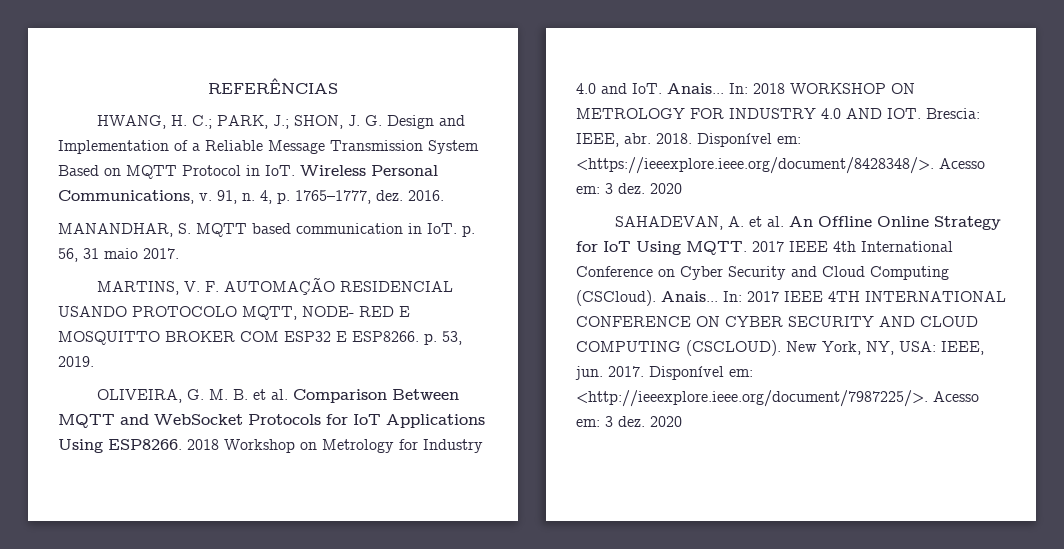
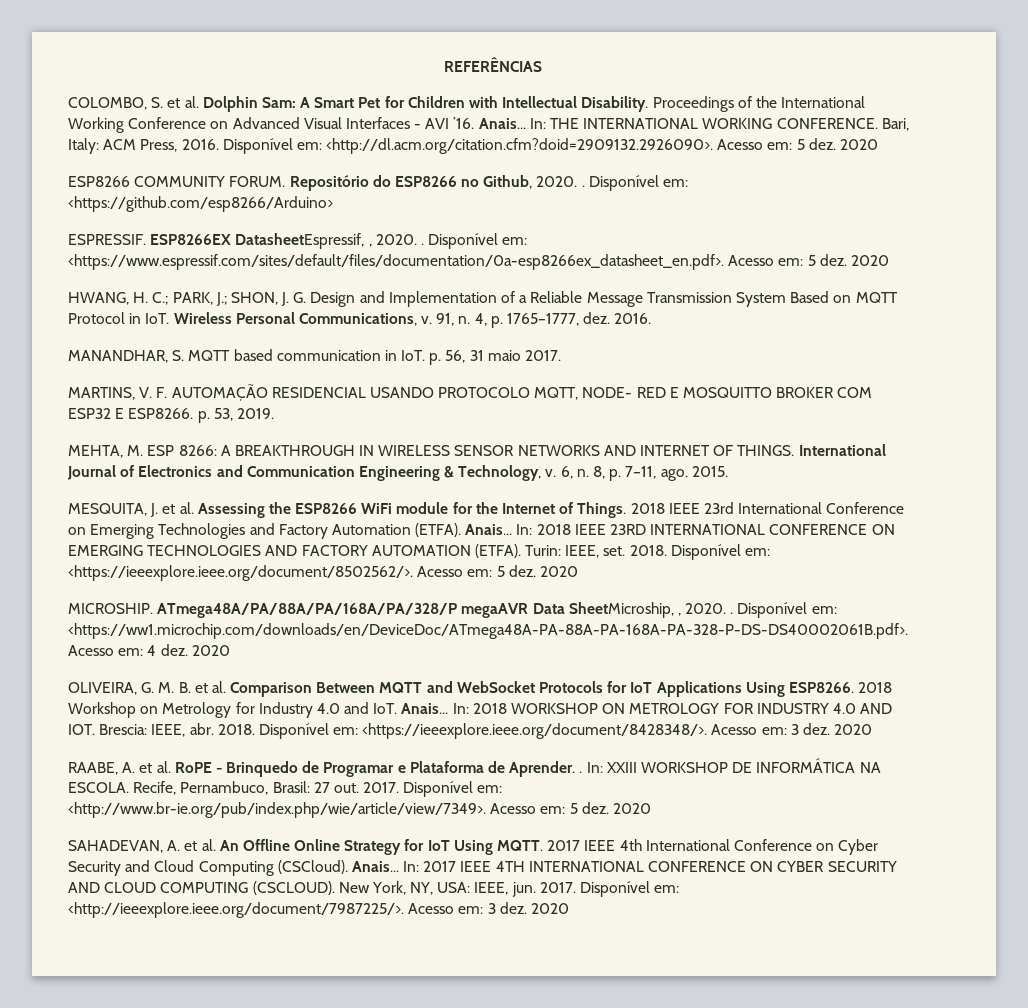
(338, 86) none -> [68,96,866,112] [68,117,909,133] [68,138,879,154] [68,175,689,191] [68,196,333,212] [68,233,528,249] [68,254,889,270] // COLOMBO, S. et al. Dolphin Sam: A Smart Pet for Children with Intellectual Disability. Proceedings of the International Working Conference on Advanced Visual Interfaces - AVI ’16. Anais... In: THE INTERNATIONAL WORKING CONFERENCE. Bari, Italy: ACM Press, 2016. Disponível em: <http://dl.acm.org/citation.cfm?doid=2909132.2926090>. Acesso em: 5 dez. 2020 // ESP8266 COMMUNITY FORUM. Repositório do ESP8266 no Github, 2020. . Disponível em: <https://github.com/esp8266/Arduino> // ESPRESSIF. ESP8266EX DatasheetEspressif, , 2020. . Disponível em: <https://www.espressif.com/sites/default/files/documentation/0a-esp8266ex_datasheet_en.pdf>. Acesso em: 5 dez. 2020
(94, 361) none -> [68,444,886,458] [67,465,728,481] [68,502,905,518] [68,523,895,539] [68,544,770,560] [68,565,578,581] [68,602,837,618] [68,623,908,639] [68,644,230,656] // MEHTA, M. ESP 8266: A BREAKTHROUGH IN WIRELESS SENSOR NETWORKS AND INTERNET OF THINGS. International Journal of Electronics and Communication Engineering & Technology, v. 6, n. 8, p. 7–11, ago. 2015. // MESQUITA, J. et al. Assessing the ESP8266 WiFi module for the Internet of Things. 2018 IEEE 23rd International Conference on Emerging Technologies and Factory Automation (ETFA). Anais... In: 2018 IEEE 23RD INTERNATIONAL CONFERENCE ON EMERGING TECHNOLOGIES AND FACTORY AUTOMATION (ETFA). Turin: IEEE, set. 2018. Disponível em: <https://ieeexplore.ieee.org/document/8502562/>. Acesso em: 5 dez. 2020 // MICROSHIP. ATmega48A/PA/88A/PA/168A/PA/328/P megaAVR Data SheetMicroship, , 2020. . Disponível em: <https://ww1.microchip.com/downloads/en/DeviceDoc/ATmega48A-PA-88A-PA-168A-PA-328-P-DS-DS40002061B.pdf>. Acesso em: 4 dez. 2020
(682, 188) none -> [68,758,881,777] [68,781,503,797] [68,802,651,818] // RAABE, A. et al. RoPE - Brinquedo de Programar e Plataforma de Aprender. . In: XXIII WORKSHOP DE INFORMÁTICA NA ESCOLA. Recife, Pernambuco, Brasil: 27 out. 2017. Disponível em: <http://www.br-ie.org/pub/index.php/wie/article/view/7349>. Acesso em: 5 dez. 2020

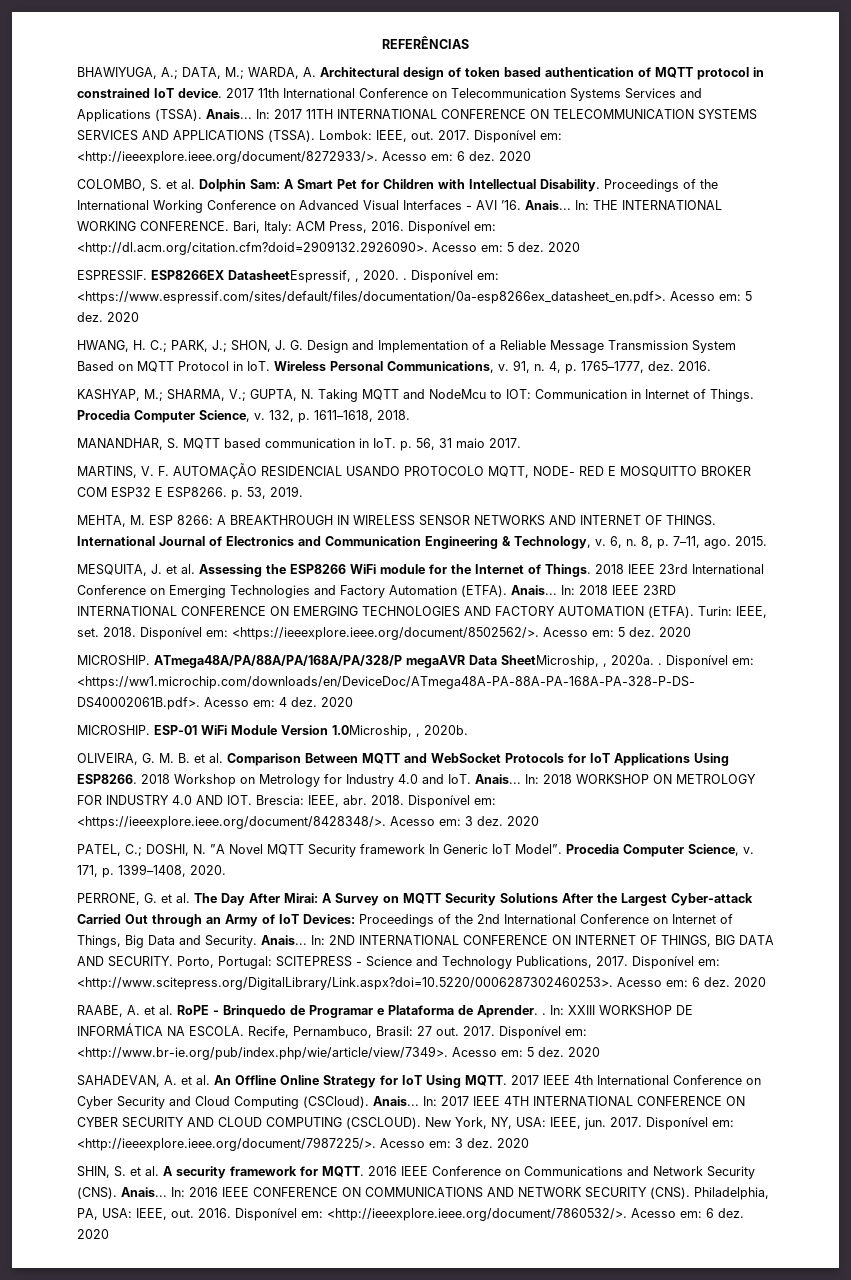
(542, 64) none -> [77,67,764,80] [77,88,702,101] [77,109,757,122] [77,130,562,143] [77,150,531,164] // BHAWIYUGA, A.; DATA, M.; WARDA, A. Architectural design of token based authentication of MQTT protocol in constrained IoT device. 2017 11th International Conference on Telecommunication Systems Services and Applications (TSSA). Anais... In: 2017 11TH INTERNATIONAL CONFERENCE ON TELECOMMUNICATION SYSTEMS SERVICES AND APPLICATIONS (TSSA). Lombok: IEEE, out. 2017. Disponível em: <http://ieeexplore.ieee.org/document/8272933/>. Acesso em: 6 dez. 2020
[68,175,689,191] [68,196,333,212] // ESP8266 COMMUNITY FORUM. Repositório do ESP8266 no Github, 2020. . Disponível em: <https://github.com/esp8266/Arduino> -> (580, 247) none
(652, 318) none -> [77,389,754,402] [77,410,410,423] // KASHYAP, M.; SHARMA, V.; GUPTA, N. Taking MQTT and NodeMcu to IOT: Communication in Internet of Things. Procedia Computer Science, v. 132, p. 1611–1618, 2018.
[685,603,727,614] 2020. -> [611,655,654,665] 2020a.
(230, 650) none -> [77,725,468,738] // MICROSHIP. ESP-01 WiFi Module Version 1.0Microship, , 2020b.
(873, 729) none -> [77,844,754,857] [77,864,226,878] [77,893,753,906] [77,914,733,927] [77,935,774,948] [77,956,720,969] [77,977,766,990] // PATEL, C.; DOSHI, N. ”A Novel MQTT Security framework In Generic IoT Model”. Procedia Computer Science, v. 171, p. 1399–1408, 2020. // PERRONE, G. et al. The Day After Mirai: A Survey on MQTT Security Solutions After the Largest Cyber-attack Carried Out through an Army of IoT Devices: Proceedings of the 2nd International Conference on Internet of Things, Big Data and Security. Anais... In: 2ND INTERNATIONAL CONFERENCE ON INTERNET OF THINGS, BIG DATA AND SECURITY. Porto, Portugal: SCITEPRESS - Science and Technology Publications, 2017. Disponível em: <http://www.scitepress.org/DigitalLibrary/Link.aspx?doi=10.5220/0006287302460253>. Acesso em: 6 dez. 2020
(569, 908) none -> [77,1166,755,1179] [77,1187,769,1200] [77,1208,744,1221] [77,1229,109,1239] // SHIN, S. et al. A security framework for MQTT. 2016 IEEE Conference on Communications and Network Security (CNS). Anais... In: 2016 IEEE CONFERENCE ON COMMUNICATIONS AND NETWORK SECURITY (CNS). Philadelphia, PA, USA: IEEE, out. 2016. Disponível em: <http://ieeexplore.ieee.org/document/7860532/>. Acesso em: 6 dez. 2020

